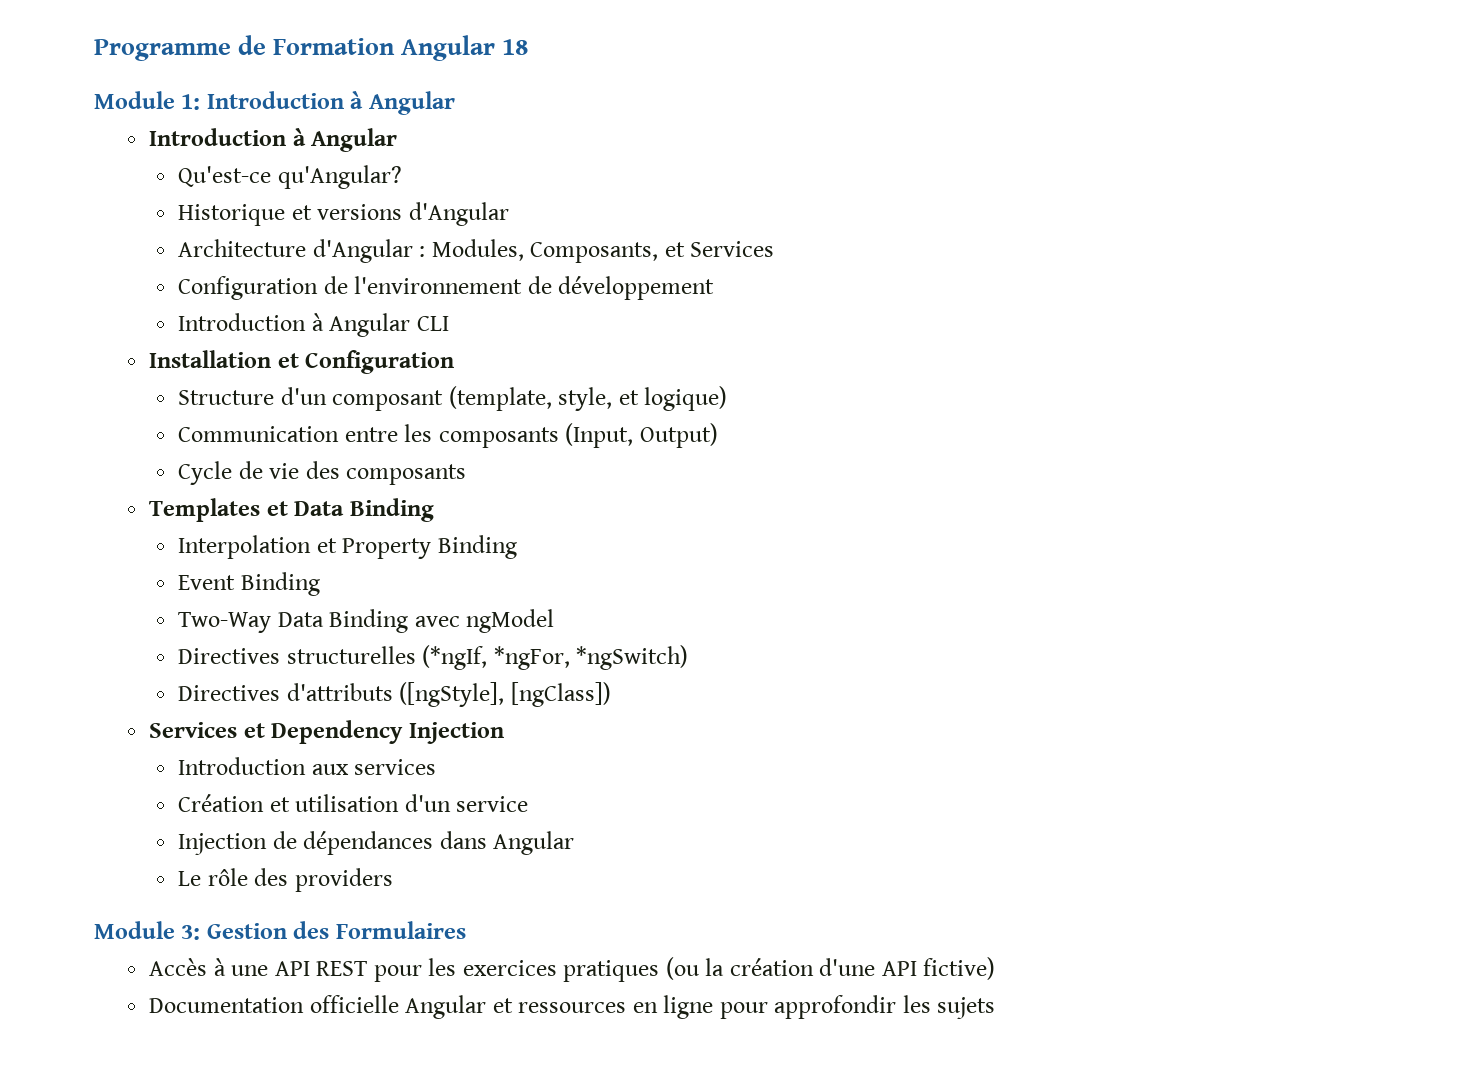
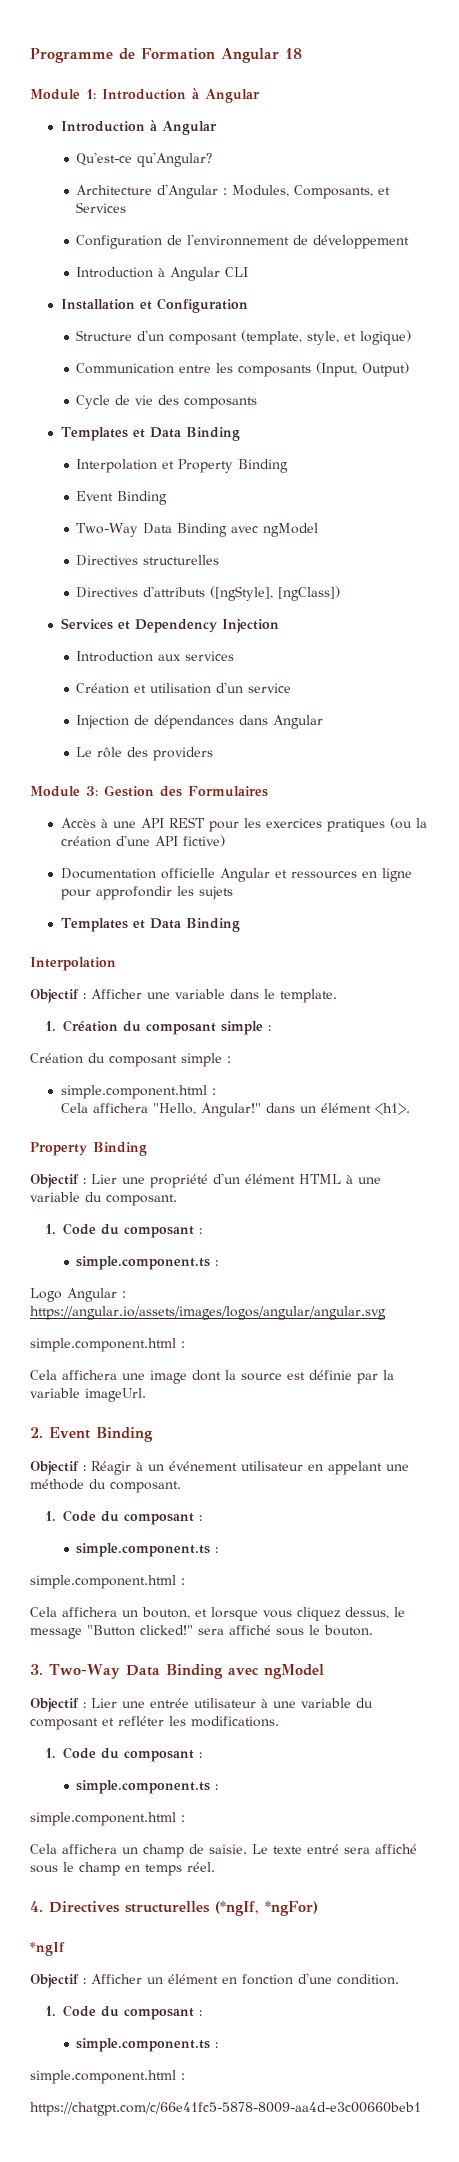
[178,202,509,226] // Historique et versions d'Angular -> (213, 159) none
[422,645,689,670] (*ngIf, *ngFor, *ngSwitch) -> (220, 560) none
(996, 1008) none -> [60,918,240,932] [30,957,116,971] [30,989,337,1003] [45,1020,272,1035] [30,1053,231,1067] [60,1085,216,1099] [60,1103,410,1117] [30,1142,147,1156] [30,1173,381,1188] [30,1192,177,1206] [45,1223,203,1238] [76,1256,219,1270] [30,1288,126,1302] [30,1306,386,1320] [30,1338,185,1352] [30,1370,394,1384] [30,1388,146,1402] [30,1427,153,1442] [30,1461,409,1475] [30,1479,181,1493] [45,1510,203,1525] [76,1543,219,1557] [30,1575,185,1589] [30,1607,405,1621] [30,1625,373,1639] [30,1664,324,1679] [30,1698,373,1712] [30,1716,279,1730] [45,1747,203,1762] [76,1780,219,1794] [30,1812,185,1826] [30,1844,417,1858] [30,1862,215,1876] [30,1901,318,1916] [30,1942,65,1956] [30,1973,399,1988] [45,2005,203,2020] [76,2038,219,2052] [30,2070,185,2084] [30,2102,421,2116] // Templates et Data Binding // Interpolation // Objectif : Afficher une variable dans le template. // 1. Création du composant simple : // Création du composant simple : // simple.component.html : // Cela affichera "Hello, Angular!" dans un élément <h1>. // Property Binding // Objectif : Lier une propriété d'un élément HTML à une variable du composant. // 1. Code du composant : // simple.component.ts : // Logo Angular : https://angular.io/assets/images/logos/angular/angular.svg // simple.component.html : // Cela affichera une image dont la source est définie par la variable imageUrl. // 2. Event Binding // Objectif : Réagir à un événement utilisateur en appelant une méthode du composant. // 1. Code du composant : // simple.component.ts : // simple.component.html : // Cela affichera un bouton, et lorsque vous cliquez dessus, le message "Button clicked!" sera affiché sous le bouton. // 3. Two-Way Data Binding avec ngModel // Objectif : Lier une entrée utilisateur à une variable du composant et refléter les modifications. // 1. Code du composant : // simple.component.ts : // simple.component.html : // Cela affichera un champ de saisie. Le texte entré sera affiché sous le champ en temps réel. // 4. Directives structurelles (*ngIf, *ngFor) // *ngIf // Objectif : Afficher un élément en fonction d'une condition. // 1. Code du composant : // simple.component.ts : // simple.component.html : // https://chatgpt.com/c/66e41fc5-5878-8009-aa4d-e3c00660beb1

